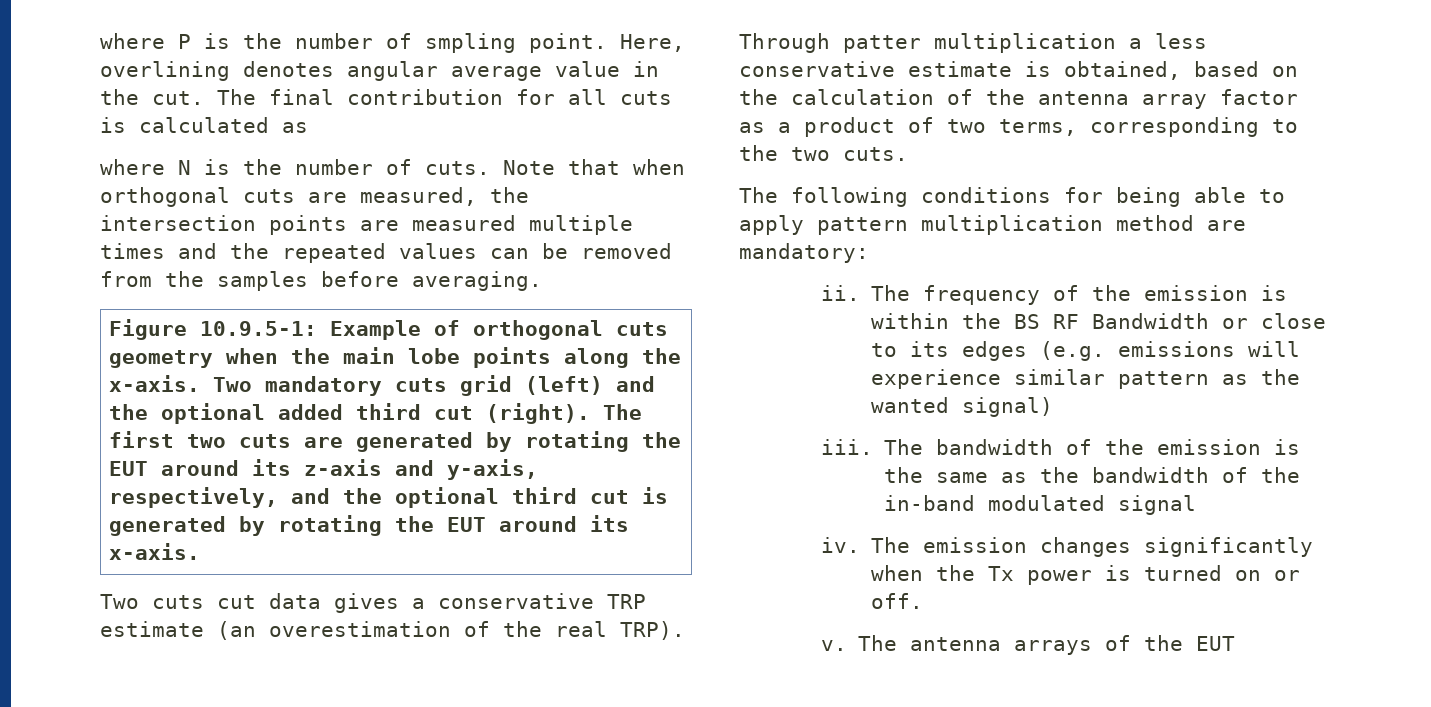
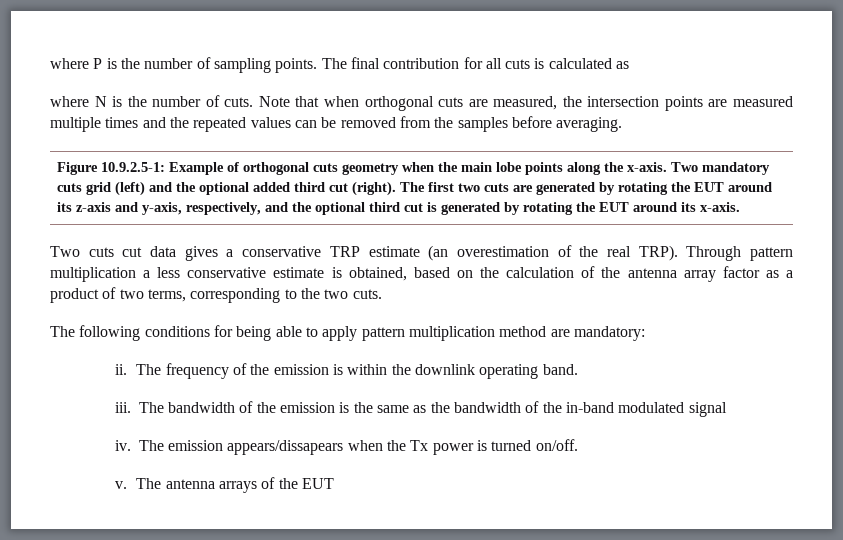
[425,33,685,53] [100,61,659,81] [100,89,204,105] smpling point. Here, overlining denotes angular average value in the cut. -> [213,58,318,73] sampling points.
[200,321,318,336] 10.9.5-1: -> [100,162,165,172] 10.9.2.5-1:
[843,35,921,53] patter -> [750,247,793,261] pattern
[1013,313,1326,329] [870,341,1300,361] [870,369,1300,389] [870,397,1053,417] BS RF Bandwidth or close to its edges (e.g. emissions will experience similar pattern as the wanted signal) -> [414,364,578,379] downlink operating band.
[1039,537,1313,557] changes significantly -> [227,440,344,455] appears/dissapears
[1234,570,1300,581] [870,593,923,609] on or off. -> [535,439,578,451] on/off.

